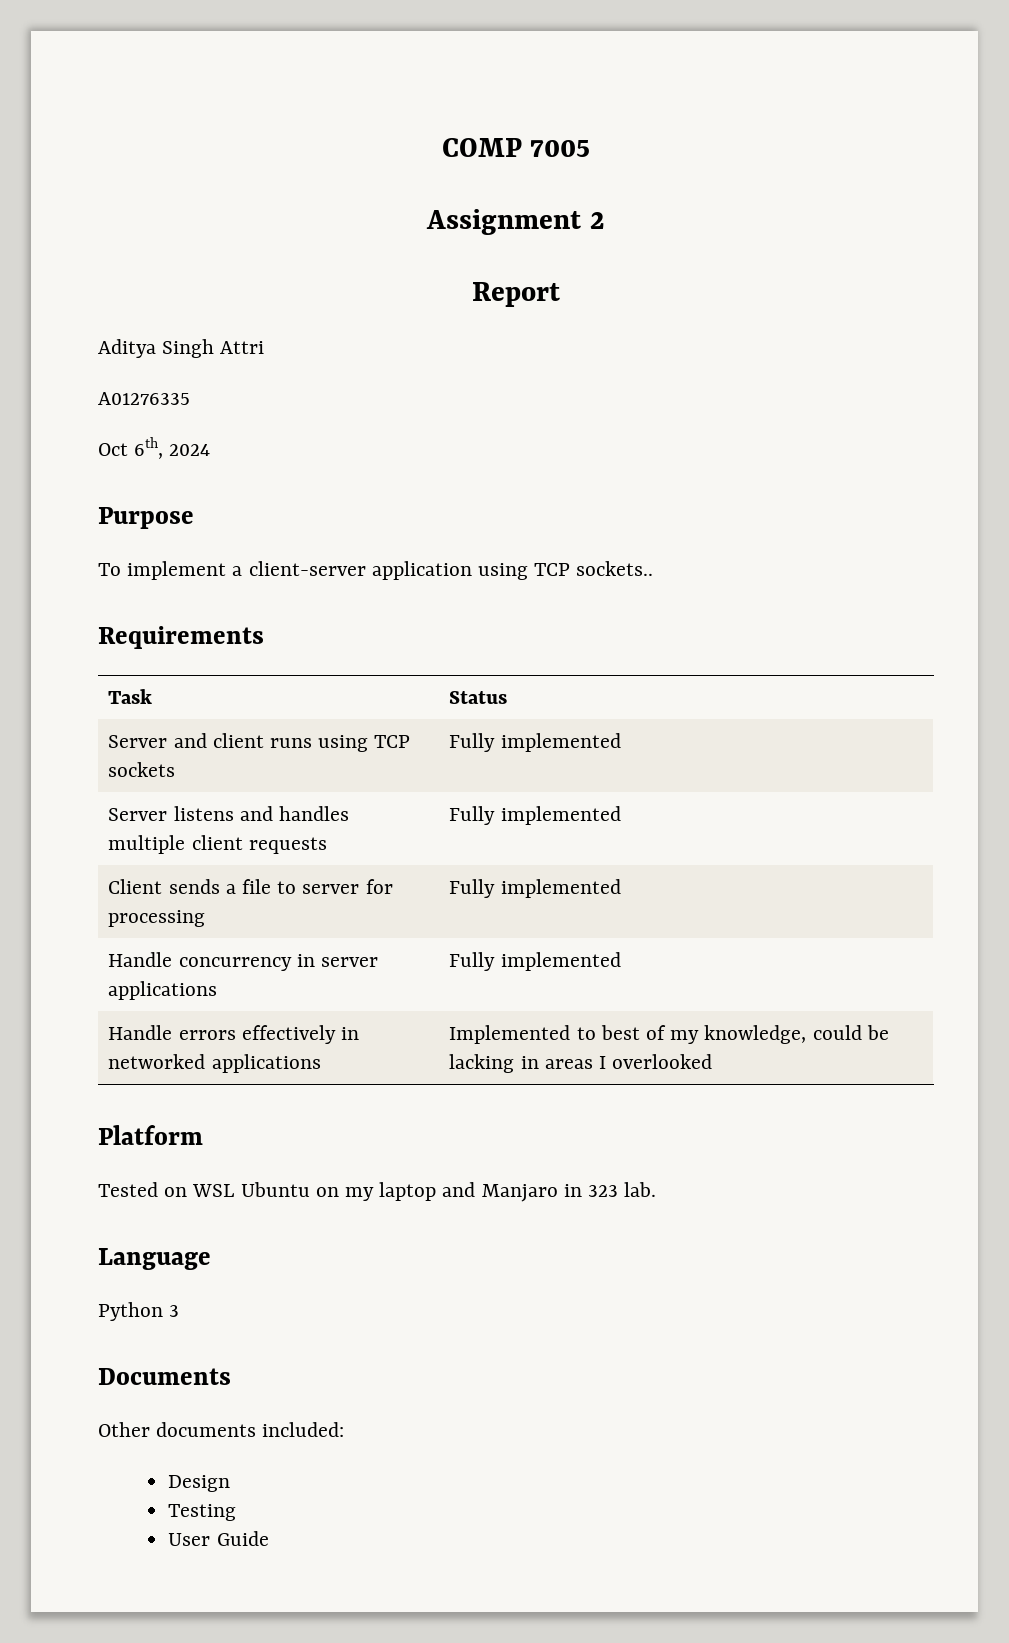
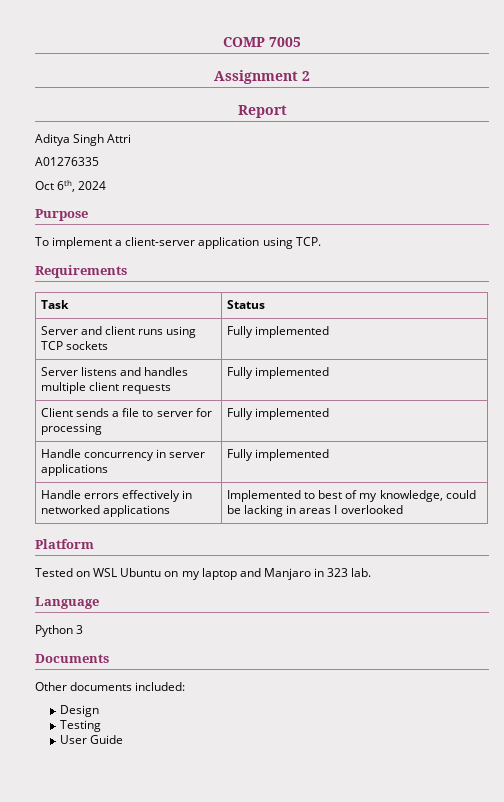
[534,561,654,576] TCP sockets.. -> [295,237,321,246] TCP.

